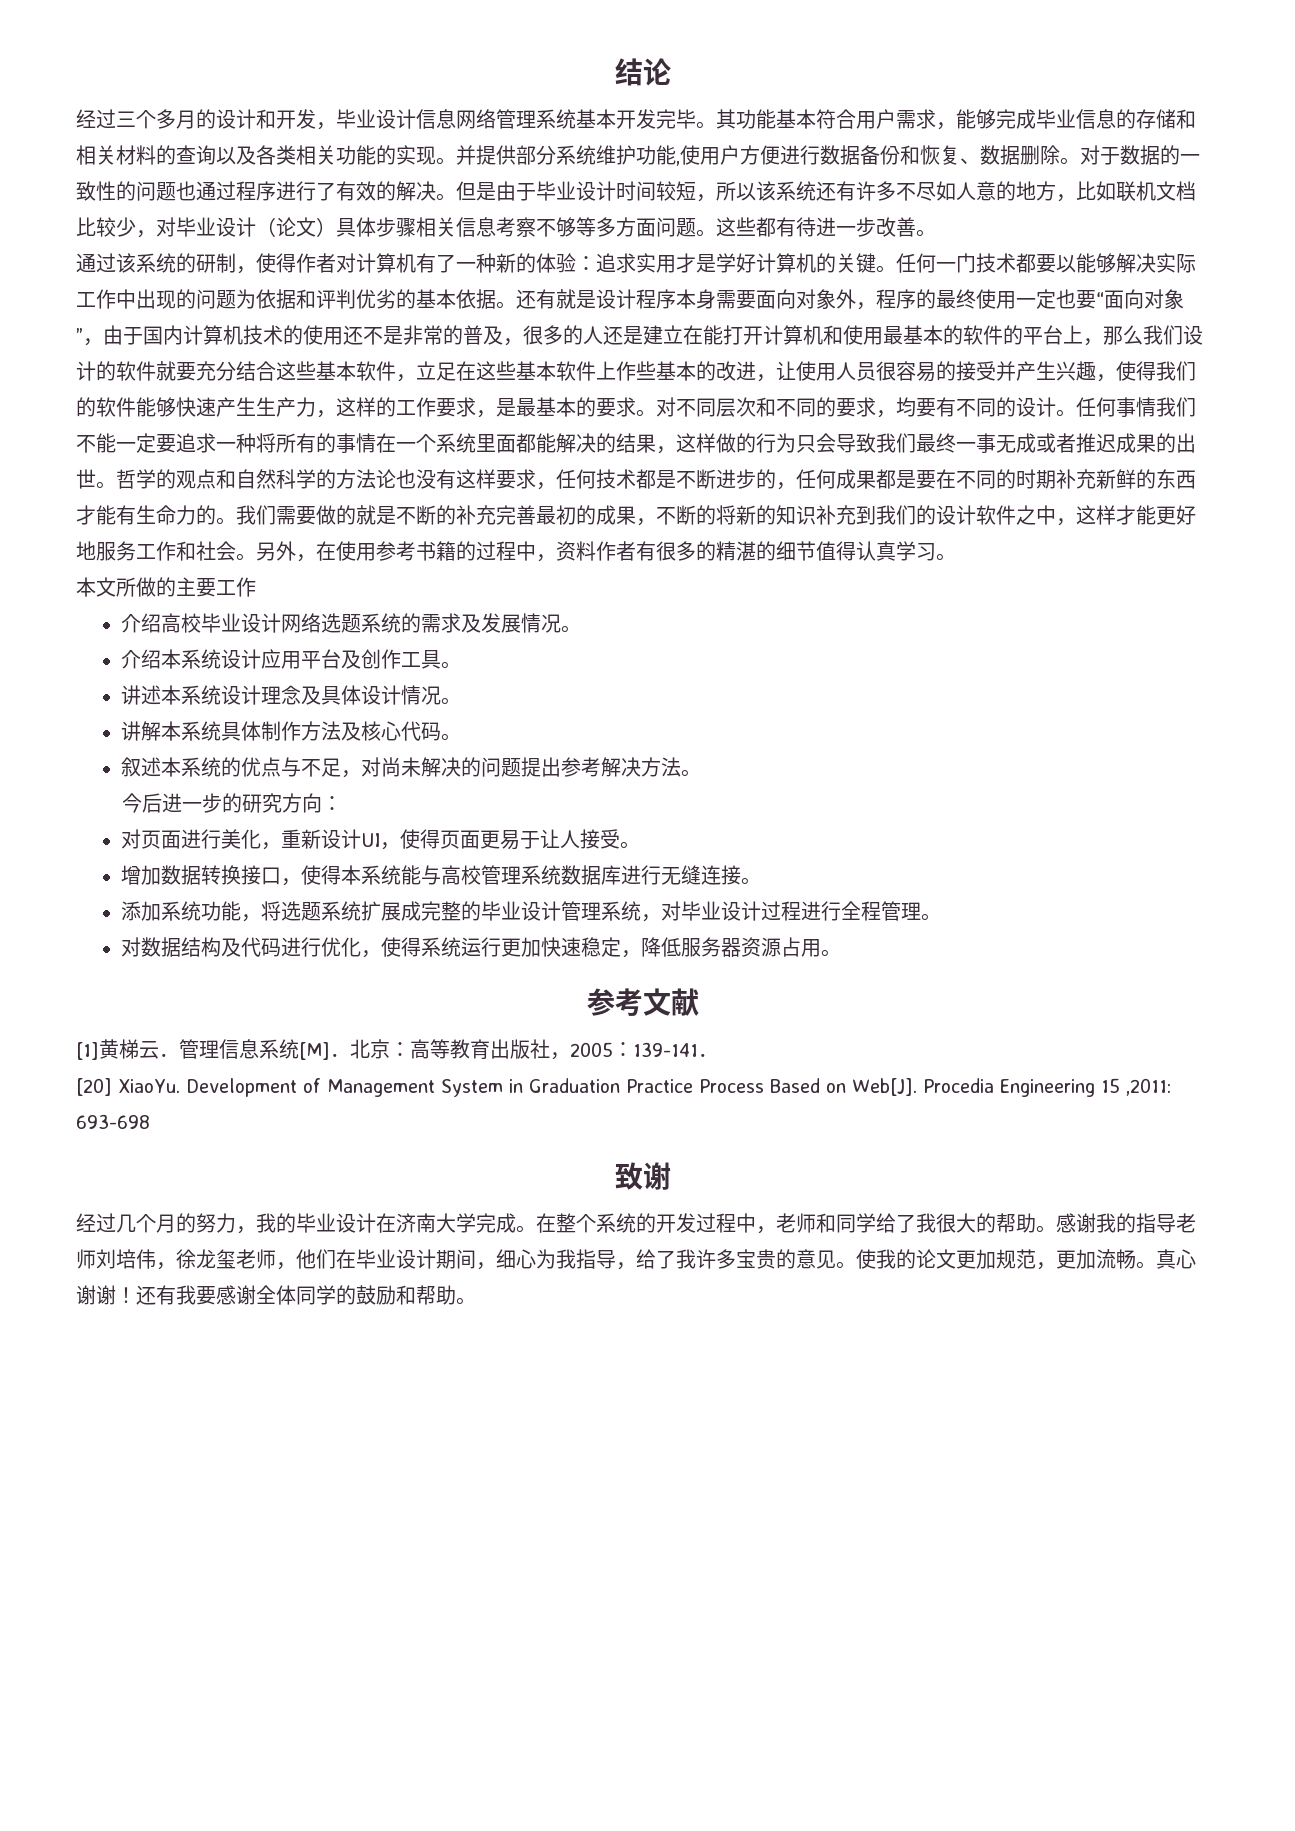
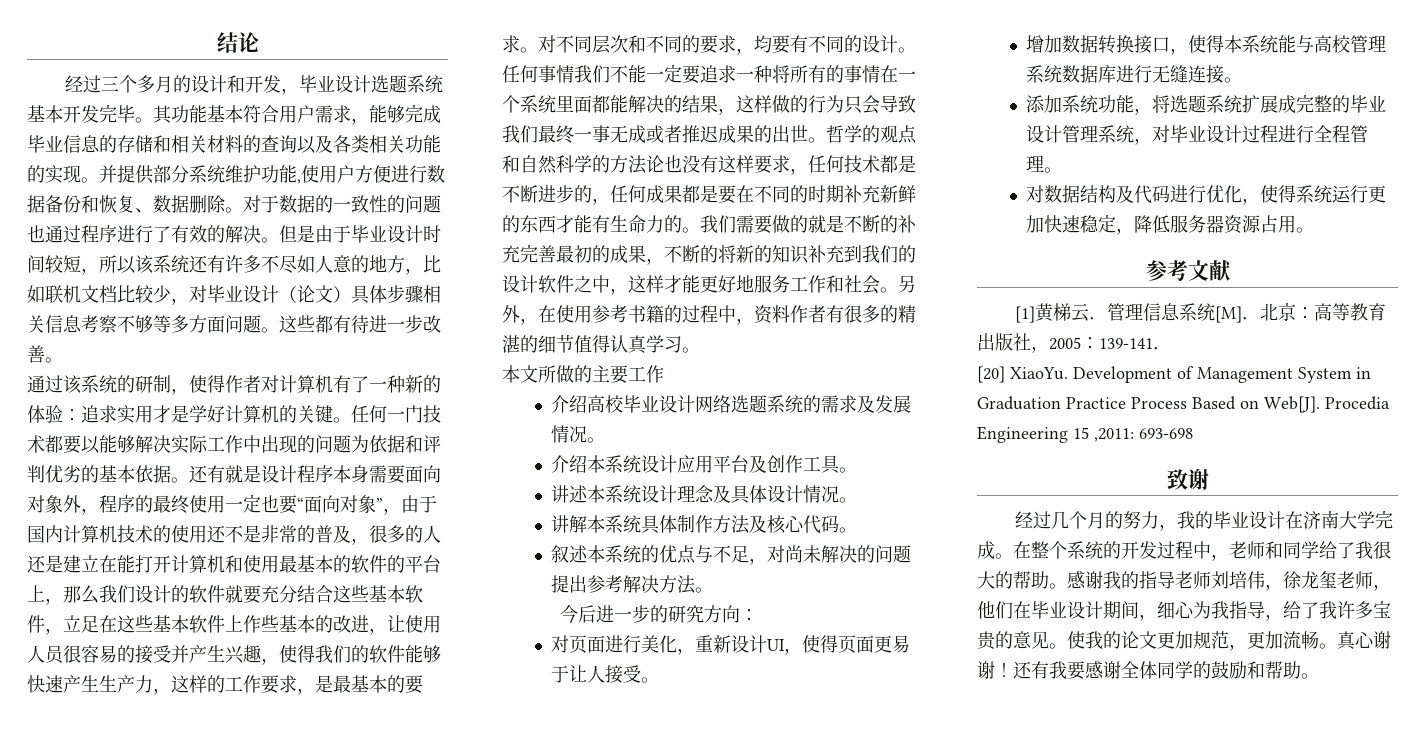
[416,109,536,129] 信息网络管理 -> [370,75,407,93] 选题

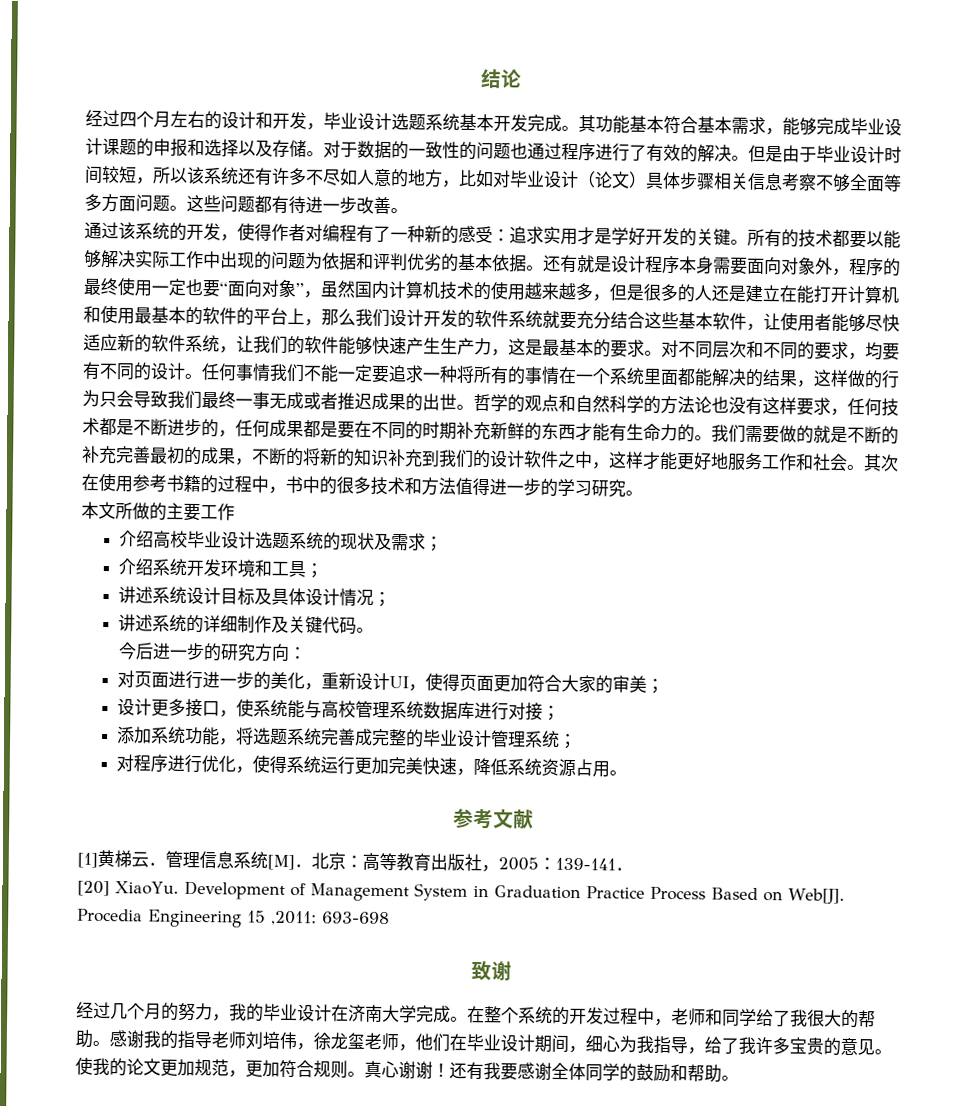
[100,75,173,93] 三个多月 -> [119,110,205,129] 四个月左右
[117,105,135,123] 毕 -> [544,114,562,132] 成
[279,105,315,123] 用户 -> [697,116,732,134] 基本
[63,135,441,154] [27,165,445,184] [27,195,226,213] 信息的存储和相关材料的查询以及各类相关功能的实现。并提供部分系统维护功能,使用户方便进行数据备份和恢复、数据删除 -> [884,118,902,136] [85,137,307,158] 设计课题的申报和选择以及存储
[45,285,189,305] 联机文档比较少， -> (494, 178) none
(153, 324) none -> [849,173,885,192] 全面
(315, 323) none -> [220,195,255,213] 问题
[135,375,171,393] 研制 -> [186,223,221,241] 开发
[279,375,333,393] 计算机 -> [322,224,357,242] 编程
[27,405,63,423] 体验 -> [458,225,493,244] 感受
[225,405,279,423] 计算机 -> [645,227,680,246] 开发
[351,405,423,423] 任何一门 -> [747,228,799,248] 所有的
[401,495,437,513] 由于 -> [320,280,355,298] 虽然
[207,525,369,545] 还不是非常的普及， -> [524,282,644,302] 越来越多，但是
[171,585,225,603] 的软件 -> [423,309,543,328] 开发的软件系统
[63,615,441,635] [27,645,315,665] 立足在这些基本软件上作些基本的改进，让使用人员很容易的接受并产生兴趣，使得 -> [763,312,900,333] [83,333,254,354] 让使用者能够尽快适应新的软件系统，让
[189,675,315,695] 样的工作要求， -> (526, 347) none
[898,275,916,293] [502,305,538,325] 另外， -> [863,454,899,472] 其次
[754,305,916,324] [502,335,682,354] 资料作者有很多的精湛的细节值得认真学习 -> [285,475,626,498] 书中的很多技术和方法值得进一步的学习研究
[694,395,731,413] 网络 -> (257, 540) none
[820,395,911,413] [550,425,605,443] [550,455,857,474] [550,485,714,503] 需求及发展情况。 // 介绍本系统设计应用平台及创作工具。 // 讲述本系统设计理念 -> [340,532,444,552] [118,558,324,579] [118,586,256,606] 现状及需求； // 介绍系统开发环境和工具； // 讲述系统设计目标
[838,497,857,503] [550,515,857,534] [550,545,911,565] [550,575,696,594] 。 // 讲解本系统具体制作方法及核心代码。 // 叙述本系统的优点与不足，对尚未解决的问题提出参考解决方法 -> [373,591,392,608] [118,614,358,635] ； // 讲述系统的详细制作及关键代码
(641, 644) none -> [202,671,272,690] 进一步的
[891,635,910,653] [550,665,659,684] [1025,35,1134,54] 易于让人接受。 // 增加数据转换 -> [510,674,665,694] [117,698,187,717] 加符合大家的审美； // 设计更多
[1205,35,1242,53] 得本 -> (255, 707) none
[1151,65,1242,84] 无缝连接。 -> [508,702,561,721] 对接；
[1241,95,1278,113] 扩展 -> [321,728,357,746] 完善
[1133,125,1368,145] [1025,155,1062,173] [1025,185,1170,204] ，对毕业设计过程进行全程管理。 // 对数据结构及代码 -> [558,733,578,750] [116,754,169,773] ； // 对程序
[1043,214,1224,235] 快速稳定，降低服务器 -> [388,757,543,776] 完美快速，降低系统
[1283,631,1319,649] 流畅 -> [279,1059,348,1079] 符合规则

